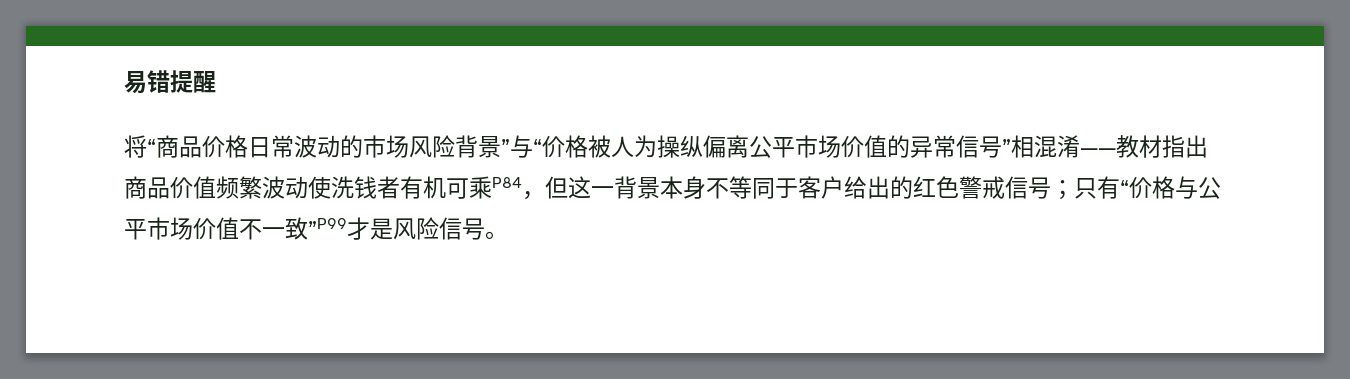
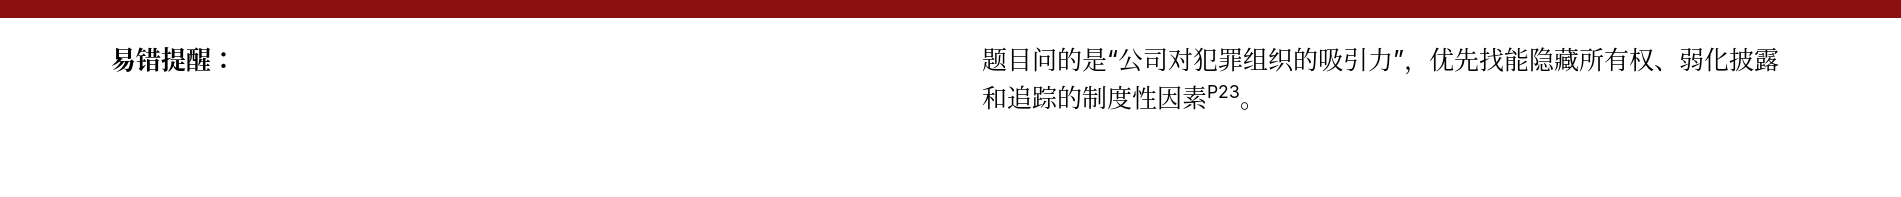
[124,135,1208,158] [124,176,522,199] [522,176,1221,200] [124,217,485,240] // 将“商品价格日常波动的市场风险背景”与“价格被人为操纵偏离公平市场价值的异常信号”相混淆——教材指出商品价值频繁波动使洗钱者有机可乘P84，但这一背景本身不等同于客户给出的红色警戒信号；只有“价格与公平市场价值不一致”P99才是风险信号 -> [211,52,236,69] [982,47,1779,75] [982,85,1240,110] ： // 题目问的是“公司对犯罪组织的吸引力”，优先找能隐藏所有权、弱化披露和追踪的制度性因素P23

